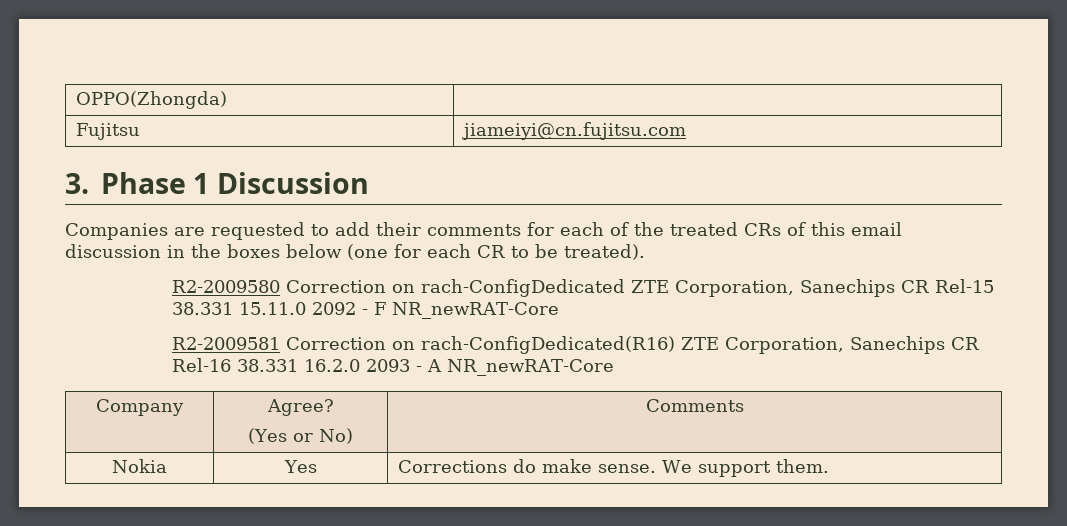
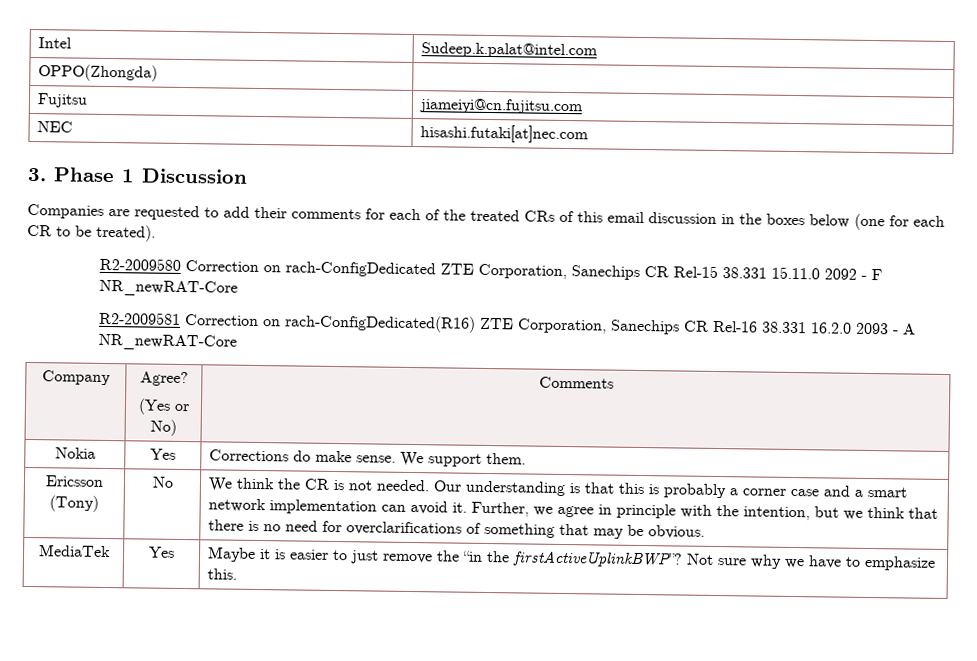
(76, 100) none -> [37,37,72,49] [420,42,598,59] Intel | Sudeep.k.palat@intel.com //
(687, 131) none -> [36,121,73,133] [419,124,589,144] // NEC | hisashi.futaki[at]nec.com
(830, 466) none -> [45,475,104,487] [49,495,99,512] [151,476,174,488] [207,477,907,499] [207,498,938,521] [207,519,705,539] [38,544,111,558] [148,546,175,558] [206,546,936,571] [206,568,237,580] // Ericsson (Tony) | No | We think the CR is not needed. Our understanding is that this is probably a corner case and a smart network implementation can avoid it. Further, we agree in principle with the intention, but we think that there is no need for overclarifications of something that may be obvious. // MediaTek | Yes | Maybe it is easier to just remove the “in the firstActiveUplinkBWP”? Not sure why we have to emphasize this.

